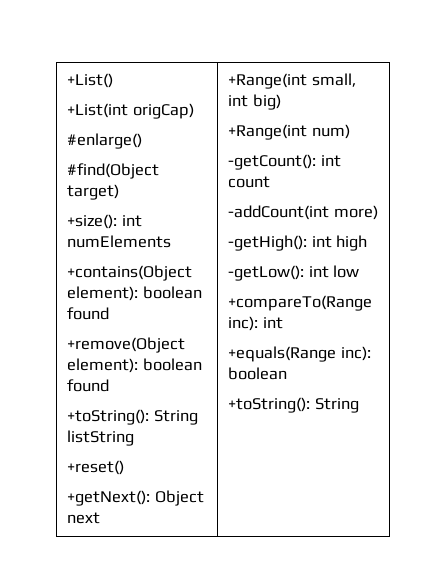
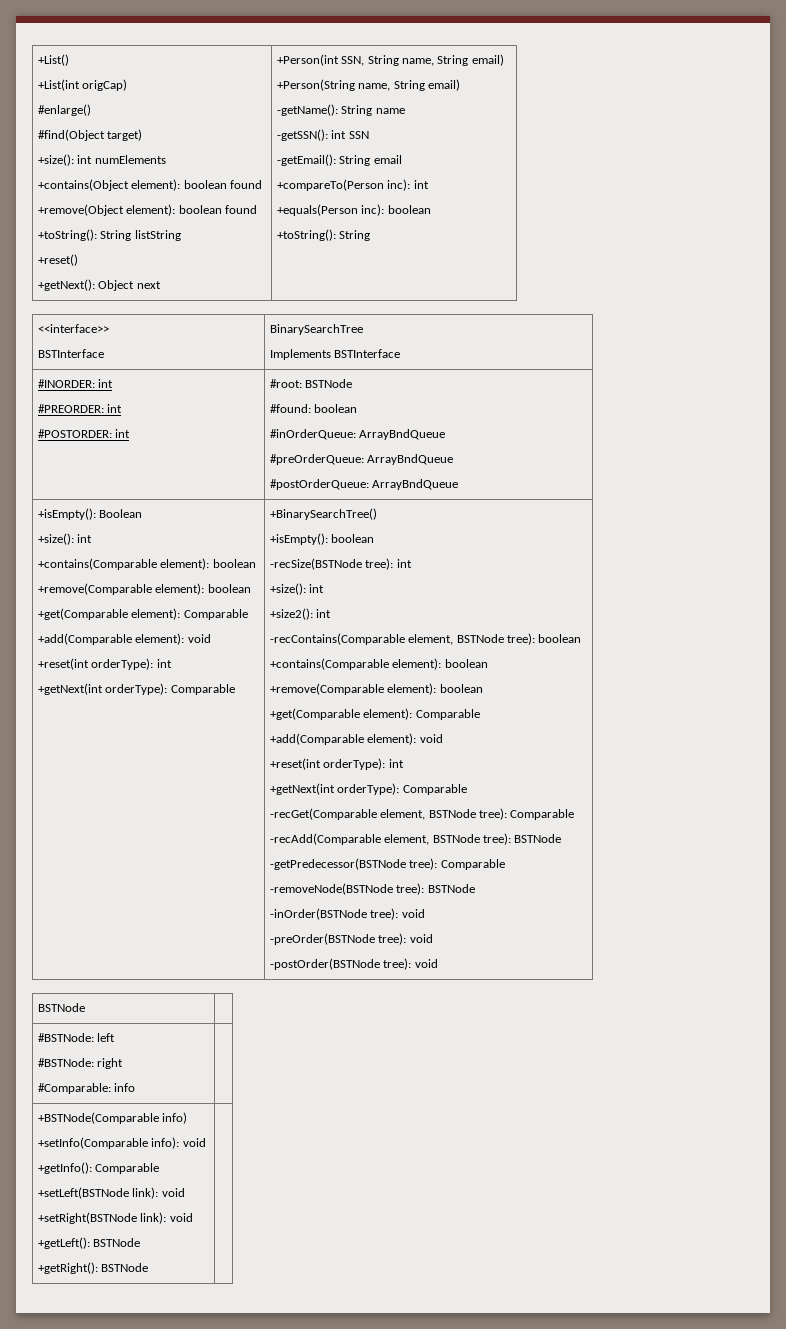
[228,73,356,89] [228,94,281,110] [228,124,350,140] [228,154,341,170] [228,176,271,188] [228,205,378,220] [228,235,368,251] [228,265,360,281] [228,295,373,311] +Range(int small, int big) // +Range(int num) // -getCount(): int count // -addCount(int more) // -getHigh(): int high // -getLow(): int low // +compareTo(Range -> [276,54,504,66] [276,79,460,91] [276,104,405,116] [276,129,369,141] [276,154,402,166] [276,179,384,191] +Person(int SSN, String name, String email) // +Person(String name, String email) // -getName(): String name // -getSSN(): int SSN // -getEmail(): String email // +compareTo(Person
[228,346,337,362] +equals(Range -> [276,204,358,216] +equals(Person
(359, 405) none -> [37,324,109,333] [37,349,104,358] [269,324,363,335] [269,349,401,360] [37,379,114,388] [37,404,123,413] [37,429,131,438] [269,379,353,388] [269,404,358,413] [269,429,446,440] [269,454,454,465] [269,479,459,490] [37,508,143,520] [37,533,93,545] [37,558,256,570] [37,583,251,595] [37,608,248,620] [37,633,211,645] [37,658,172,670] [37,683,235,695] [269,508,377,520] [269,533,375,545] [269,558,412,570] [269,583,325,595] [269,608,332,620] [269,633,582,645] [269,658,488,670] [269,683,483,695] [269,708,480,720] [269,733,443,745] [269,758,404,770] [269,783,467,795] [269,808,575,820] [269,833,562,845] [269,858,505,870] [269,883,475,895] [269,908,425,920] [269,933,433,945] [269,958,438,970] [37,1003,85,1012] [37,1033,116,1042] [37,1058,124,1069] [37,1083,136,1094] [37,1112,188,1124] [37,1137,206,1149] [37,1162,160,1174] [37,1187,185,1199] [37,1212,193,1224] [37,1237,141,1249] [37,1262,149,1274] // <<interface>> // BSTInterface | BinarySearchTree // Implements BSTInterface // #INORDER: int // #PREORDER: int // #POSTORDER: int | #root: BSTNode // #found: boolean // #inOrderQueue: ArrayBndQueue // #preOrderQueue: ArrayBndQueue // #postOrderQueue: ArrayBndQueue // +isEmpty(): Boolean // +size(): int // +contains(Comparable element): boolean // +remove(Comparable element): boolean // +get(Comparable element): Comparable // +add(Comparable element): void // +reset(int orderType): int // +getNext(int orderType): Comparable | +BinarySearchTree() // +isEmpty(): boolean // -recSize(BSTNode tree): int // +size(): int // +size2(): int // -recContains(Comparable element, BSTNode tree): boolean // +contains(Comparable element): boolean // +remove(Comparable element): boolean // +get(Comparable element): Comparable // +add(Comparable element): void // +reset(int orderType): int // +getNext(int orderType): Comparable // -recGet(Comparable element, BSTNode tree): Comparable // -recAdd(Comparable element, BSTNode tree): BSTNode // -getPredecessor(BSTNode tree): Comparable // -removeNode(BSTNode tree): BSTNode // -inOrder(BSTNode tree): void // -preOrder(BSTNode tree): void // -postOrder(BSTNode tree): void // BSTNode | // #BSTNode: left // #BSTNode: right // #Comparable: info | // +BSTNode(Comparable info) // +setInfo(Comparable info): void // +getInfo(): Comparable // +setLeft(BSTNode link): void // +setRight(BSTNode link): void // +getLeft(): BSTNode // +getRight(): BSTNode |

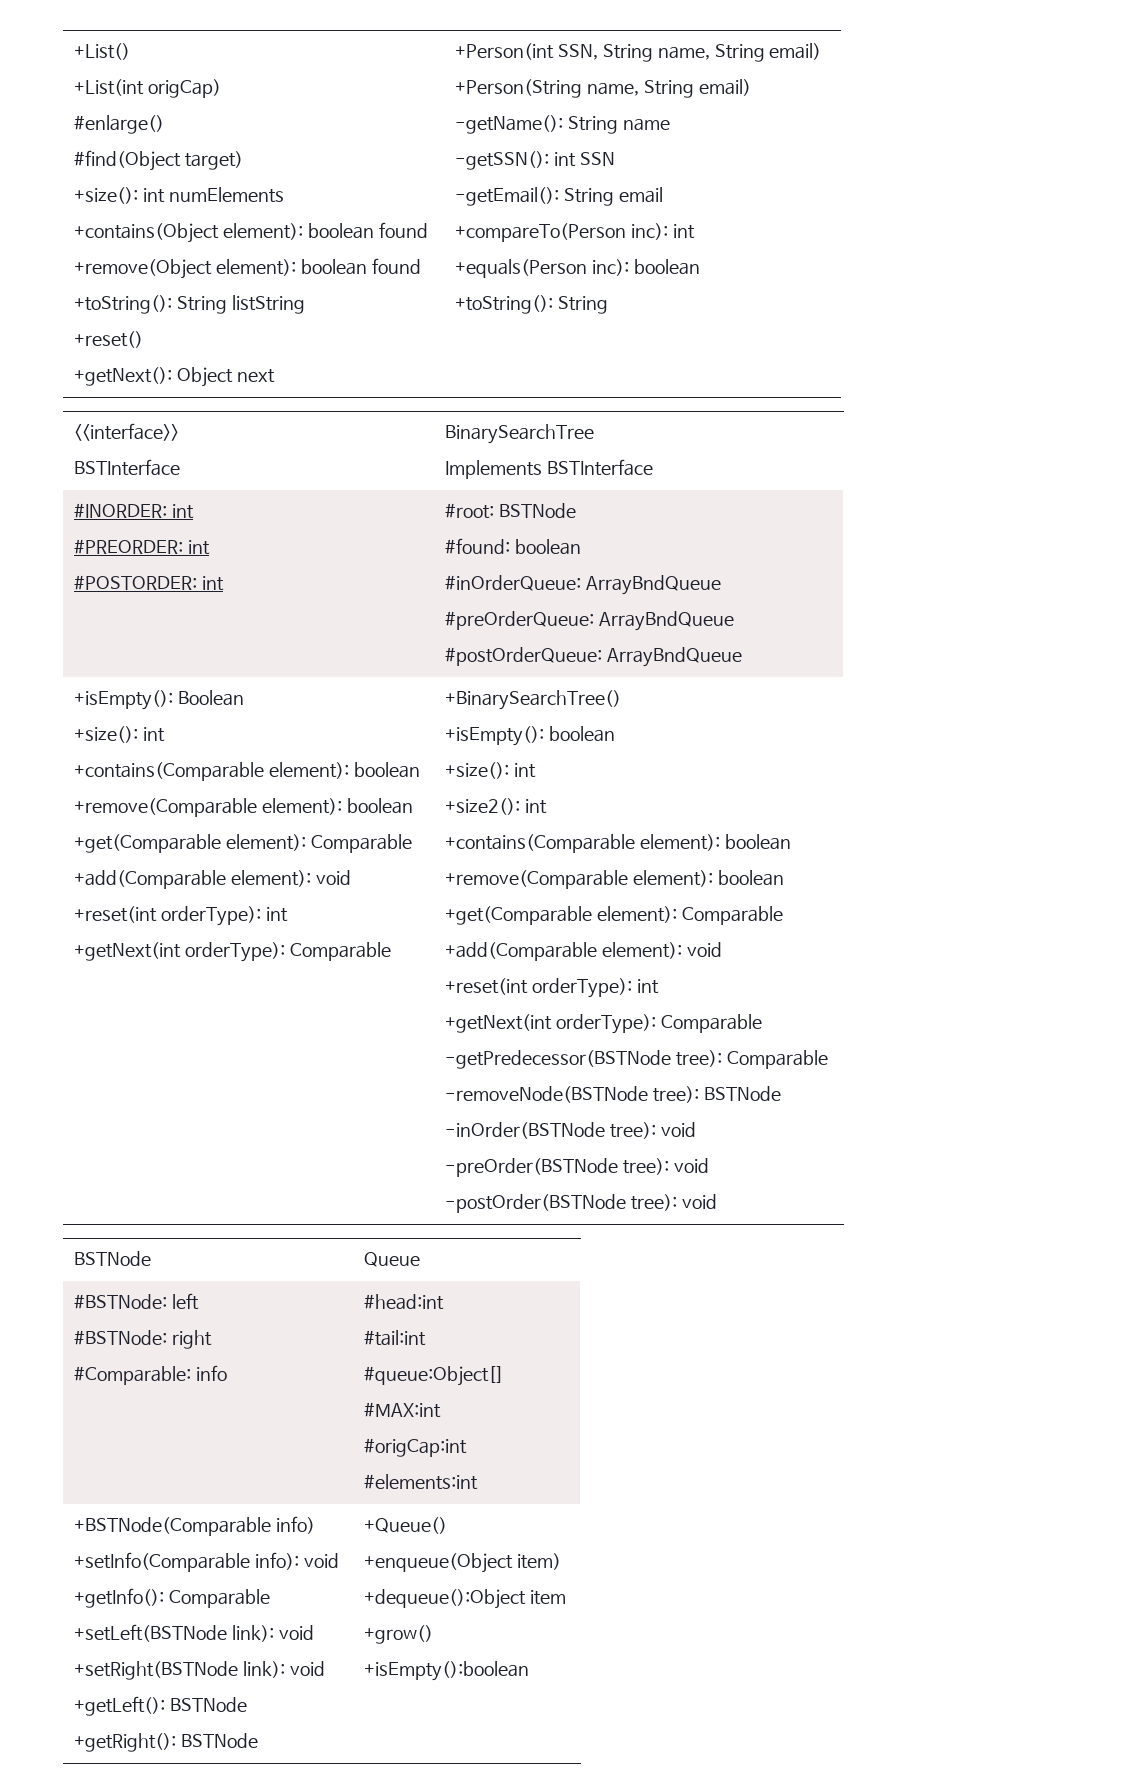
[269,558,412,570] // -recSize(BSTNode tree): int -> (615, 734) none
[269,633,582,645] // -recContains(Comparable element, BSTNode tree): boolean -> (547, 806) none
[269,808,575,820] [269,833,562,845] // -recGet(Comparable element, BSTNode tree): Comparable // -recAdd(Comparable element, BSTNode tree): BSTNode -> (762, 1023) none
(85, 1007) none -> [364,1252,421,1267] Queue
(136, 1087) none -> [364,1294,445,1310] [364,1330,427,1346] [364,1366,505,1386] [364,1402,442,1418] [364,1438,468,1457] [364,1474,479,1490] #head:int // #tail:int // #queue:Object[] // #MAX:int // #origCap:int // #elements:int
(149, 1267) none -> [364,1517,448,1534] [364,1553,561,1573] [364,1589,566,1609] [364,1625,434,1644] [364,1661,530,1681] +Queue() // +enqueue(Object item) // +dequeue():Object item // +grow() // +isEmpty():boolean

